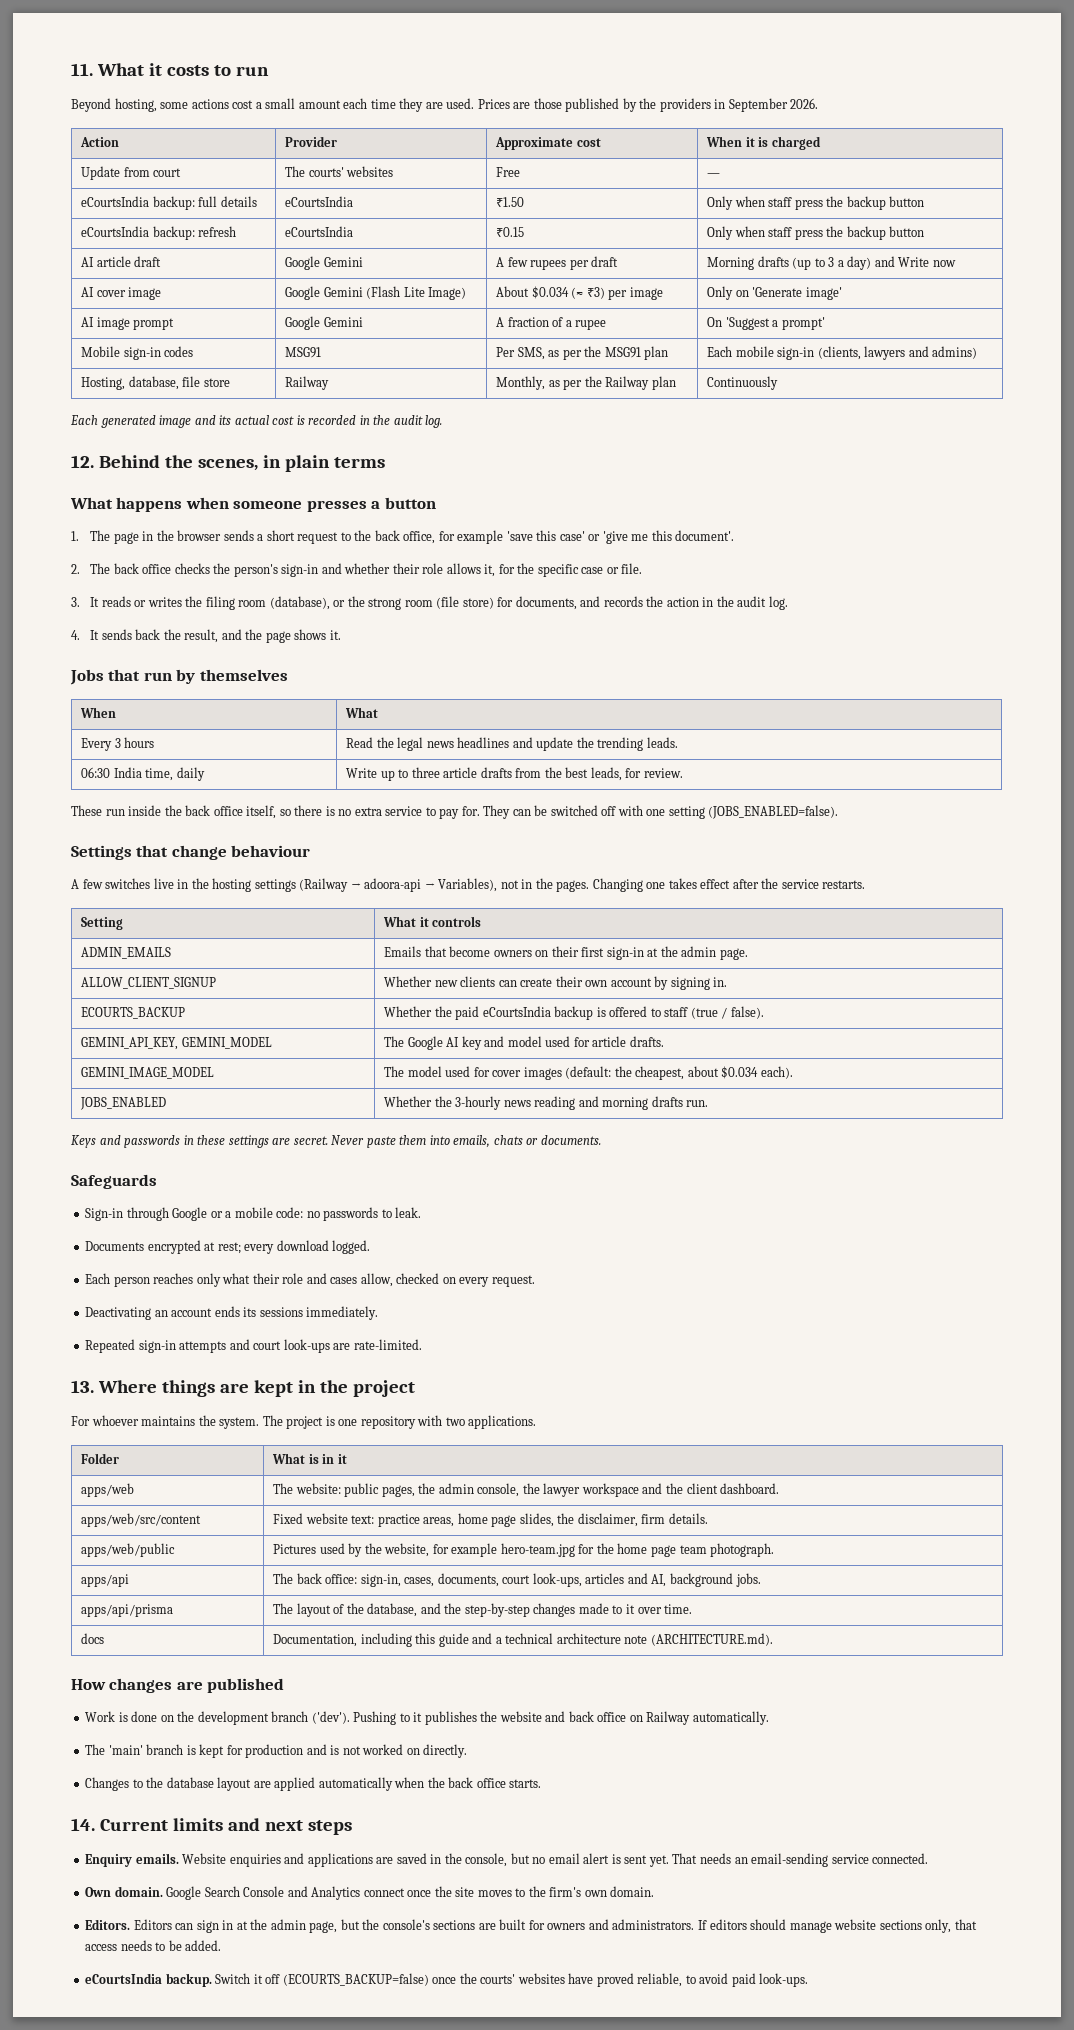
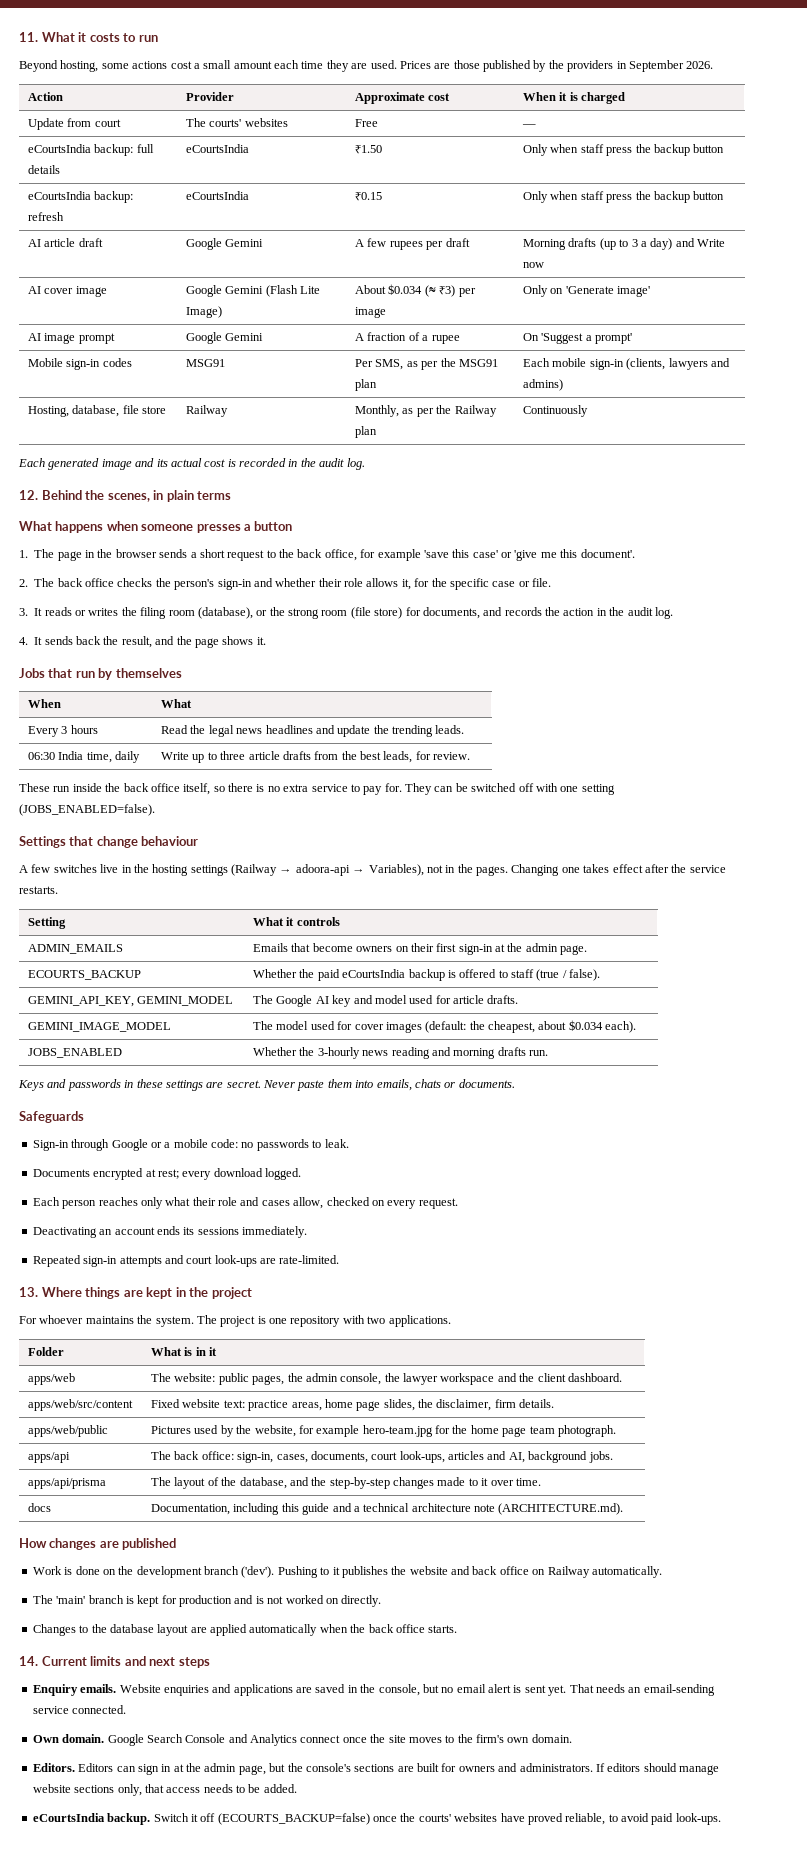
[81,977,217,989] [384,976,728,990] // ALLOW_CLIENT_SIGNUP | Whether new clients can create their own account by signing in. -> (588, 950) none

